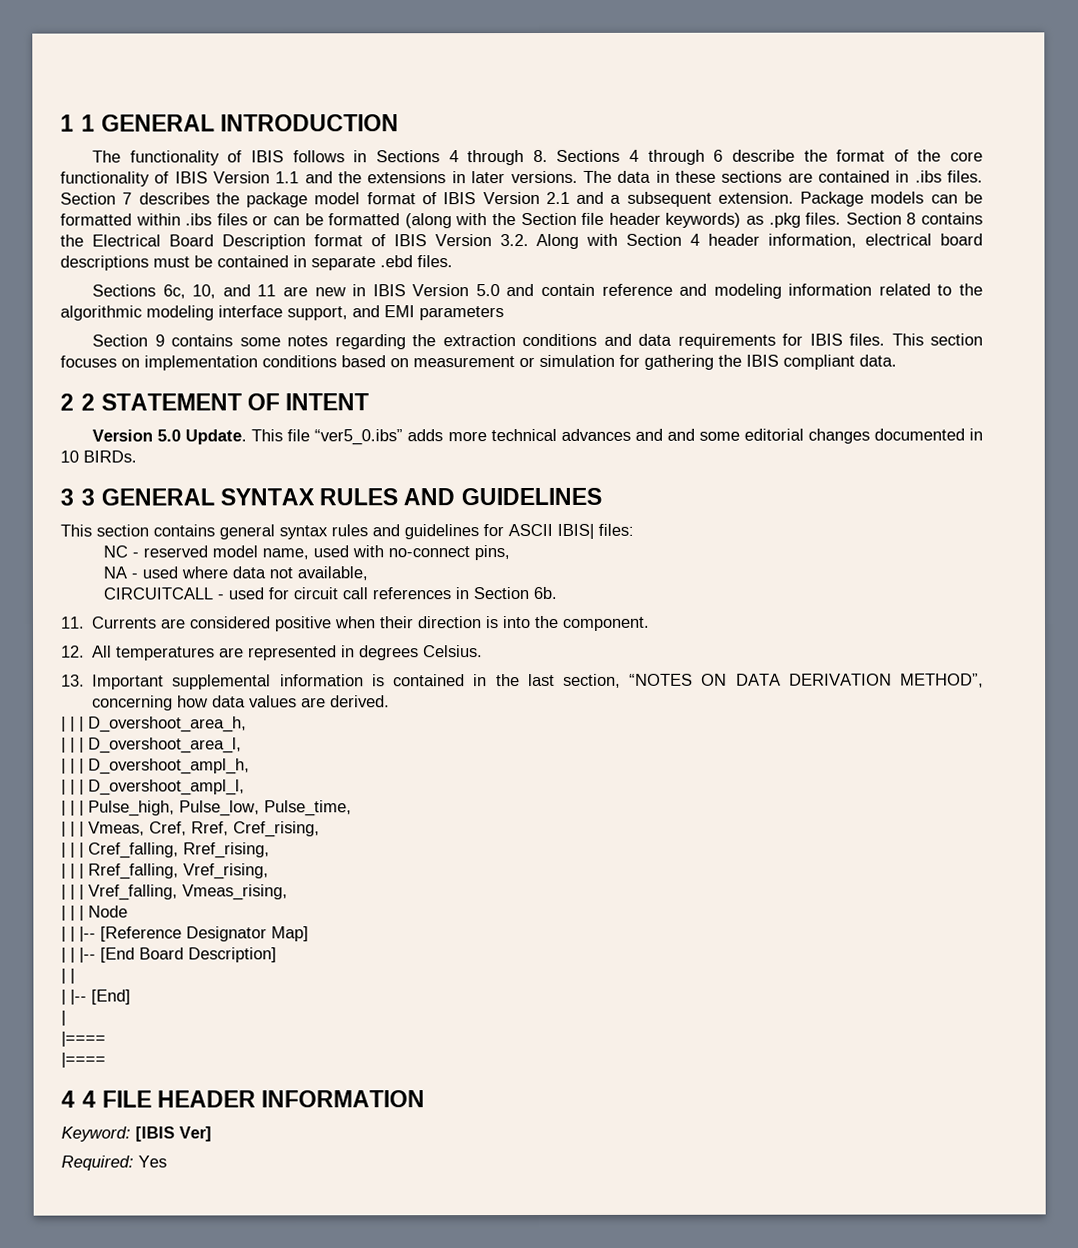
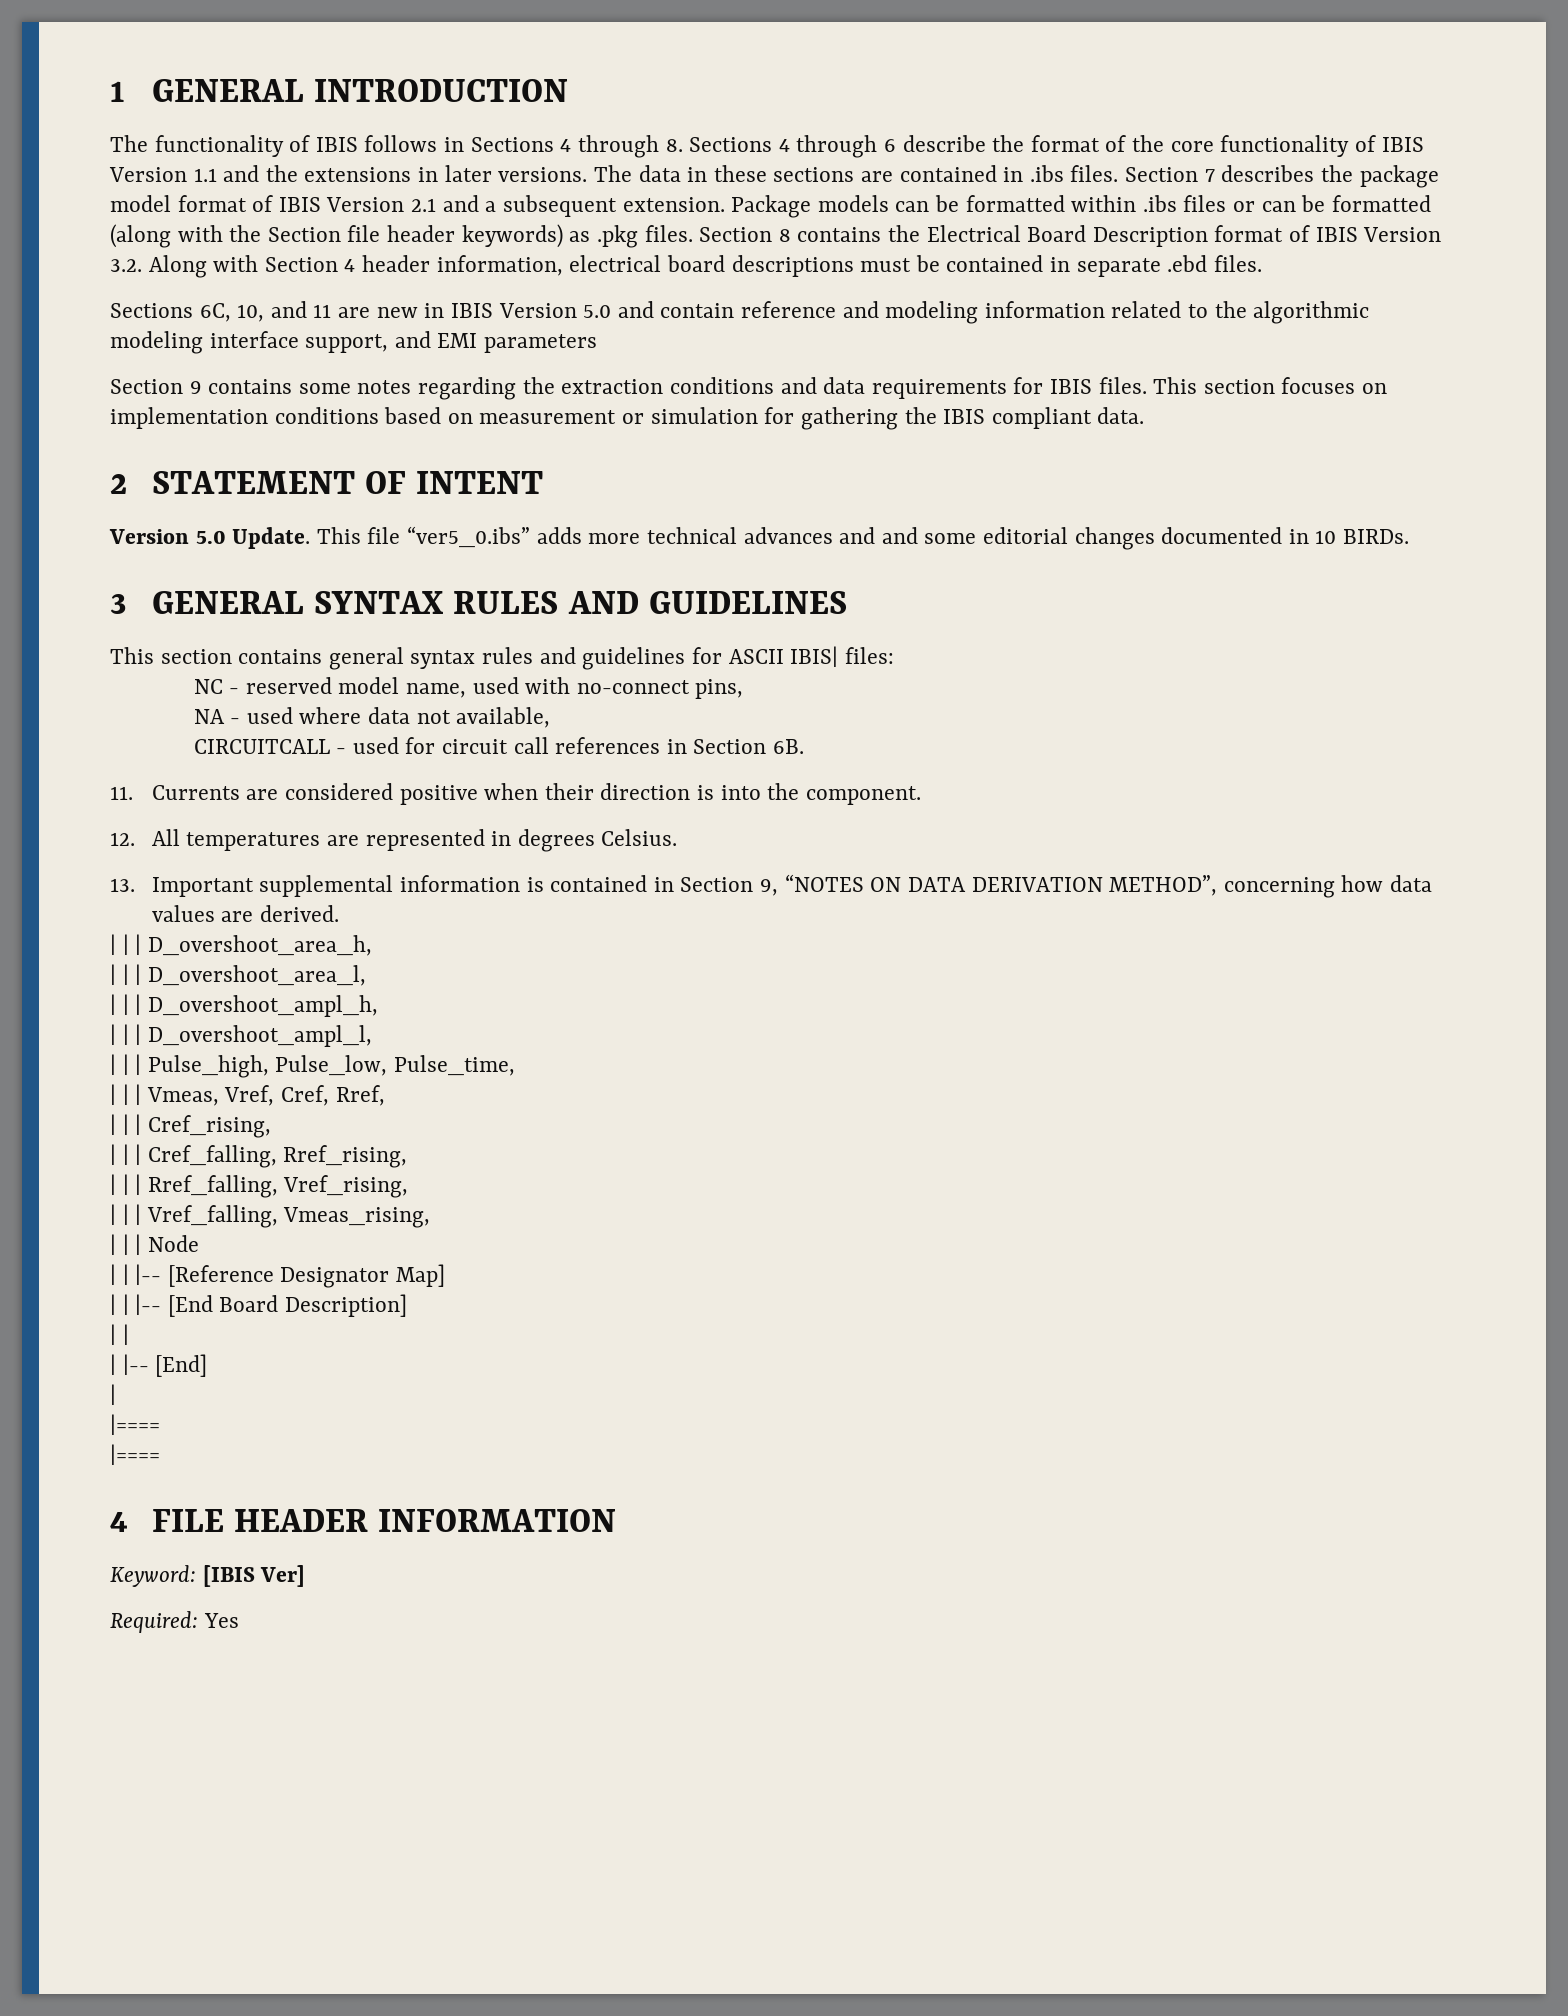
[60,114,96,132] 1 1 -> [110,81,125,102] 1
[162,284,186,299] 6c, -> [199,303,231,322] 6C,
[81,393,96,411] 2 -> (127, 484) none
[81,488,96,506] 3 -> (126, 604) none
[532,586,557,600] 6b. -> [773,739,805,754] 6B.
[495,673,621,688] the last section, -> [680,877,779,896] Section 9,
(145, 828) none -> [224,1085,275,1106] Vref,
(229, 828) none -> [110,1114,142,1135] // | | |
[82,1090,97,1108] 4 -> (128, 1522) none

